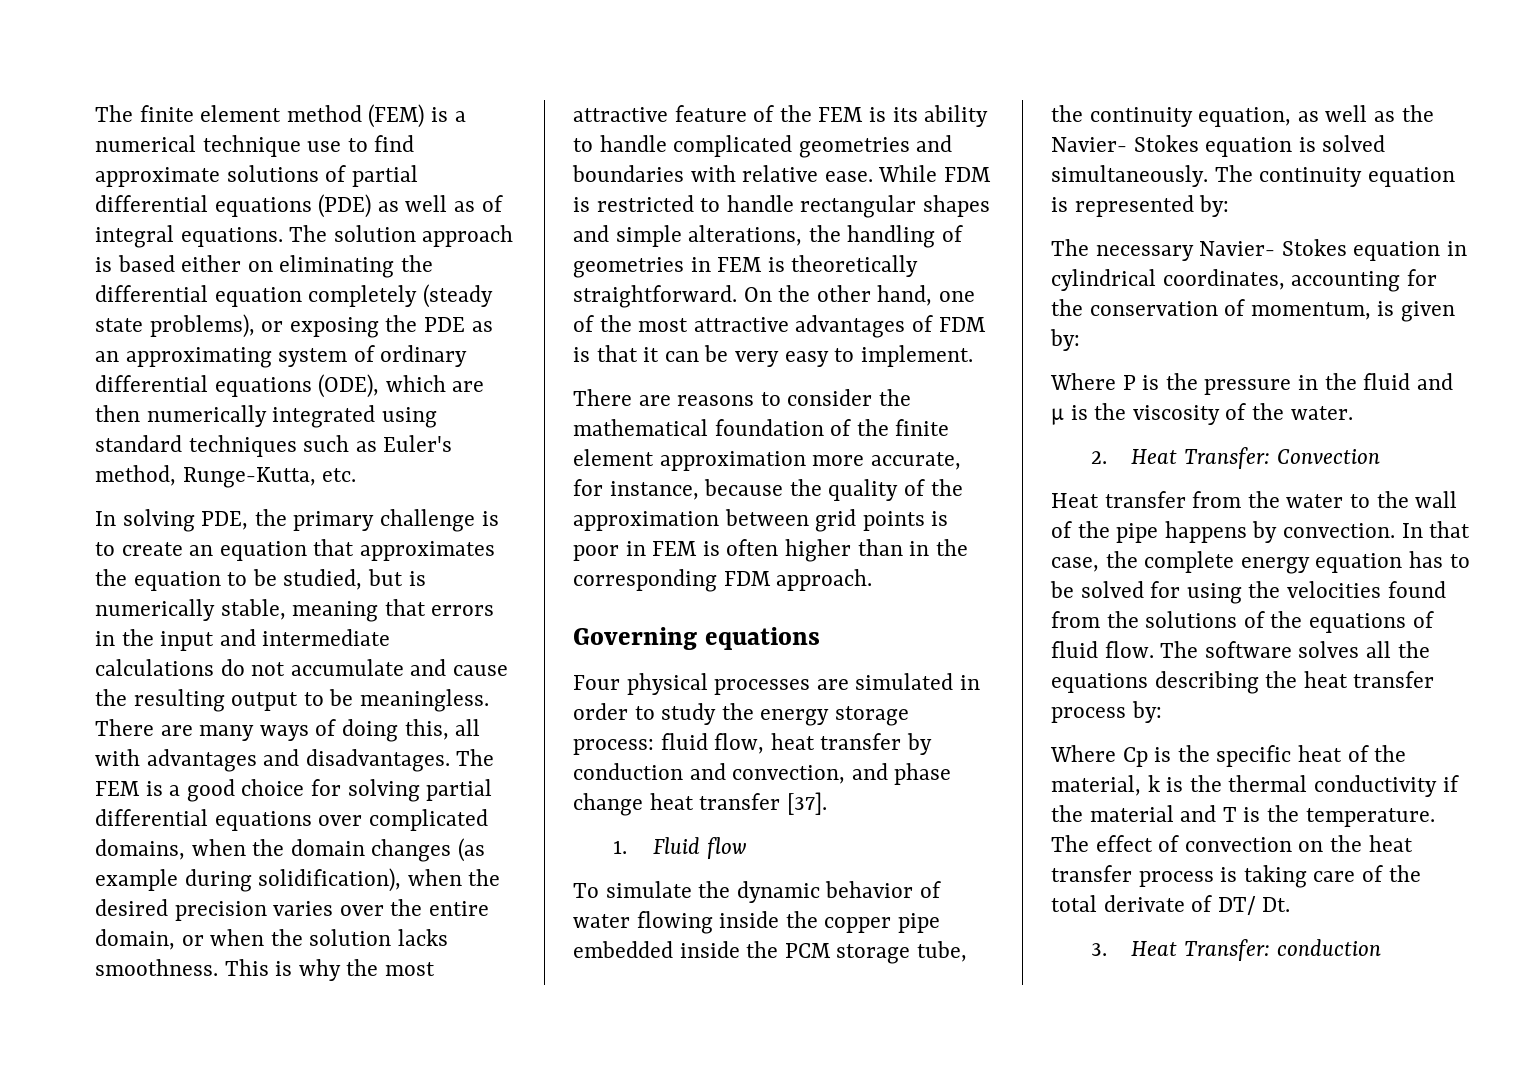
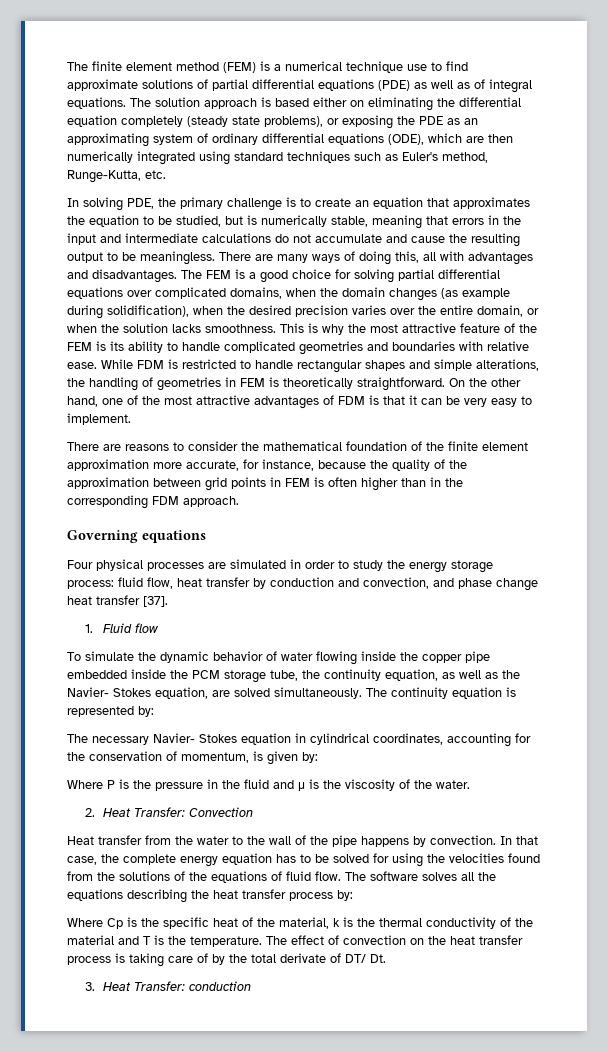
[931,511,949,526] [573,545,619,561] is poor -> (266, 483) none
[1205,137,1316,157] equation is -> [155,687,230,699] equation, are
[1442,775,1459,792] if -> [500,917,511,927] of
(1384, 873) none -> [212,954,225,965] by

